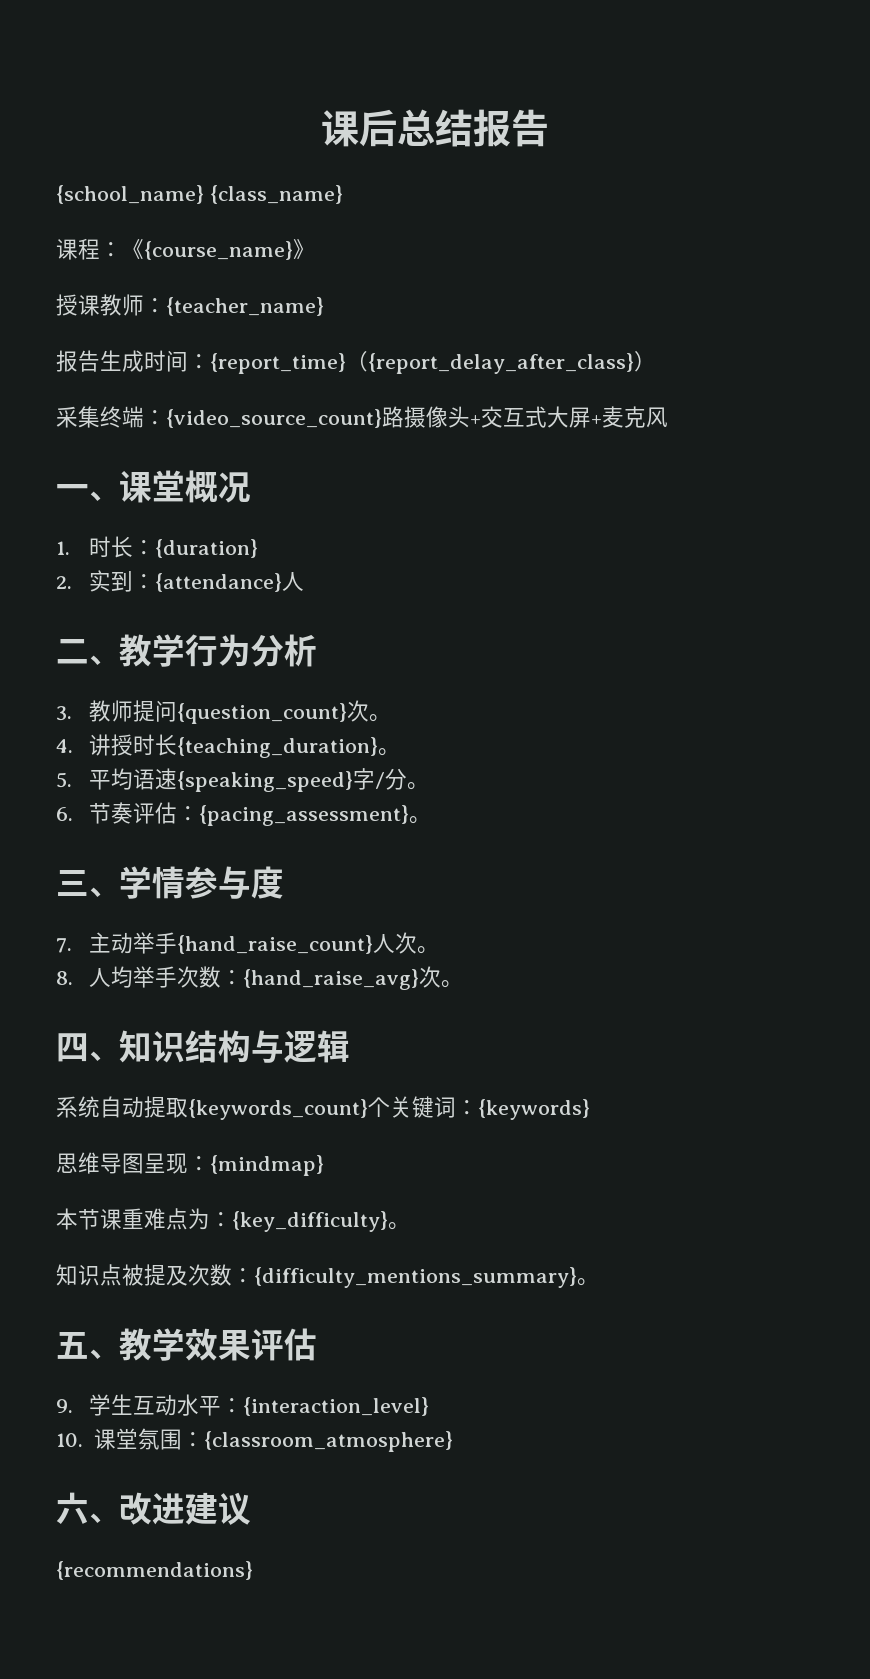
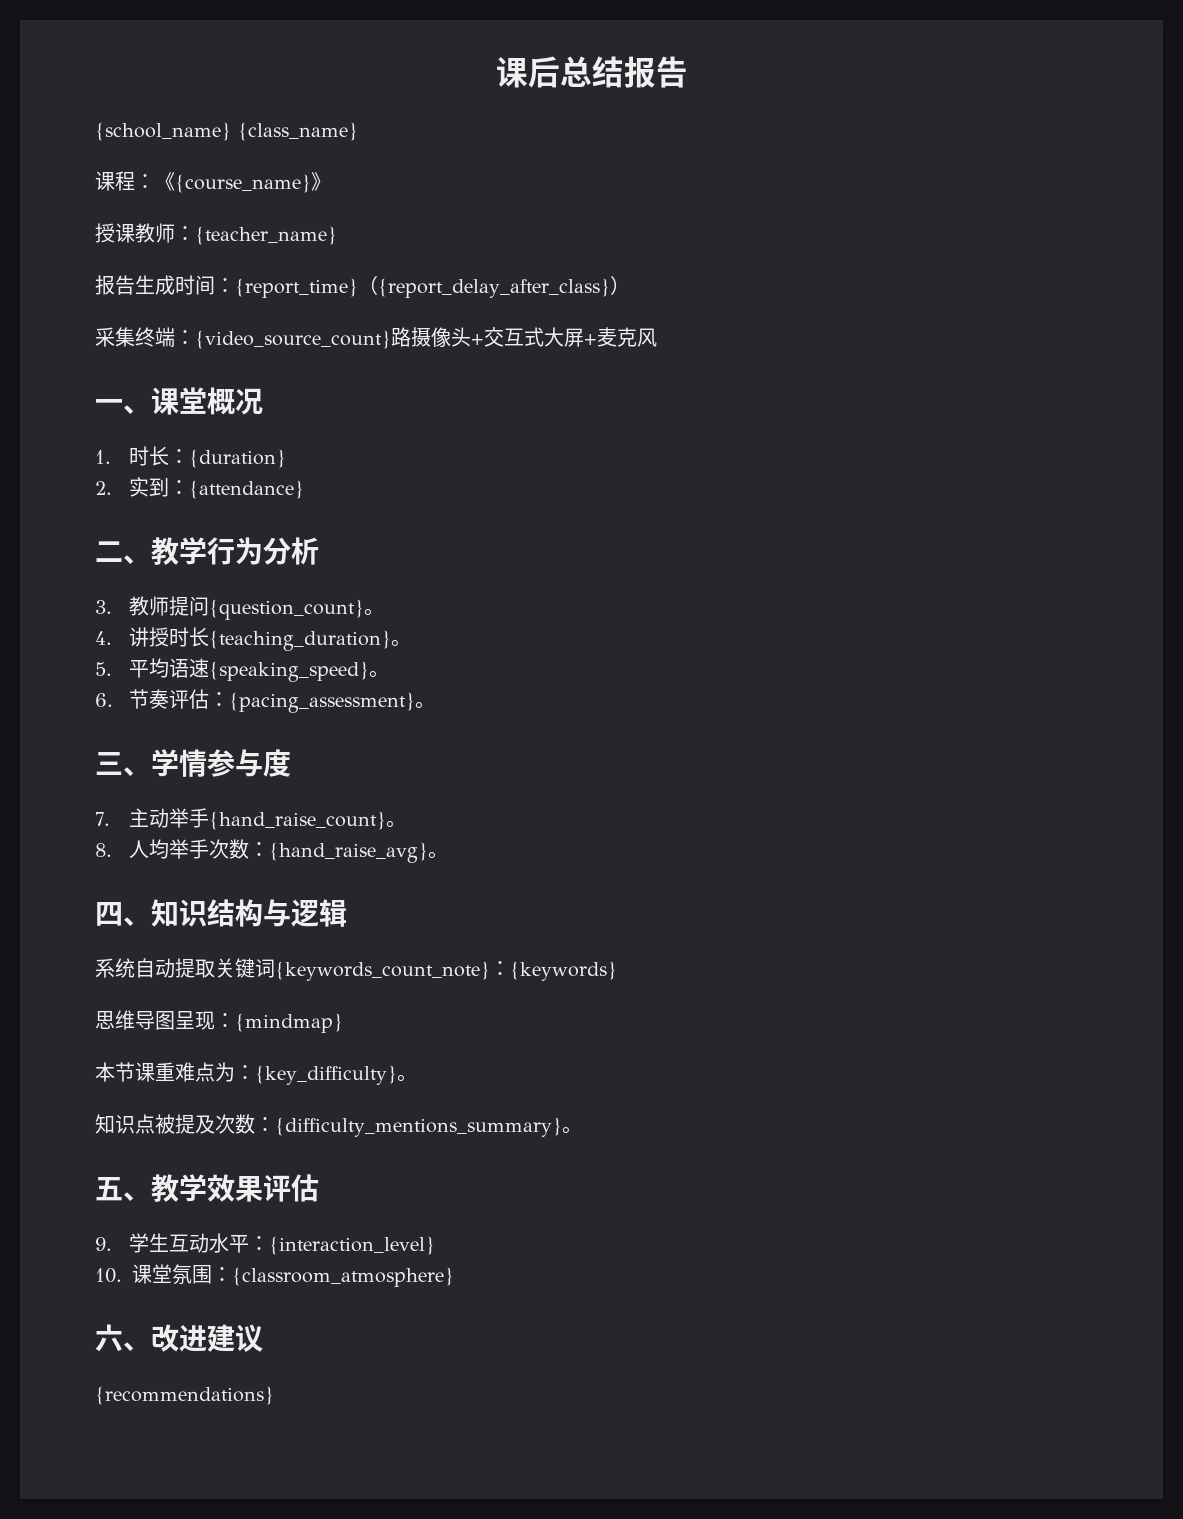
[281,572,304,591] 人 -> (304, 489) none
[346,700,369,722] 次 -> (364, 609) none
[352,768,407,790] 字/分 -> (369, 671) none
[372,932,417,954] 人次 -> (386, 820) none
[418,966,441,988] 次 -> (428, 852) none
[188,1096,456,1120] {keywords_count}个关键词 -> [215,958,490,981] 关键词{keywords_count_note}

